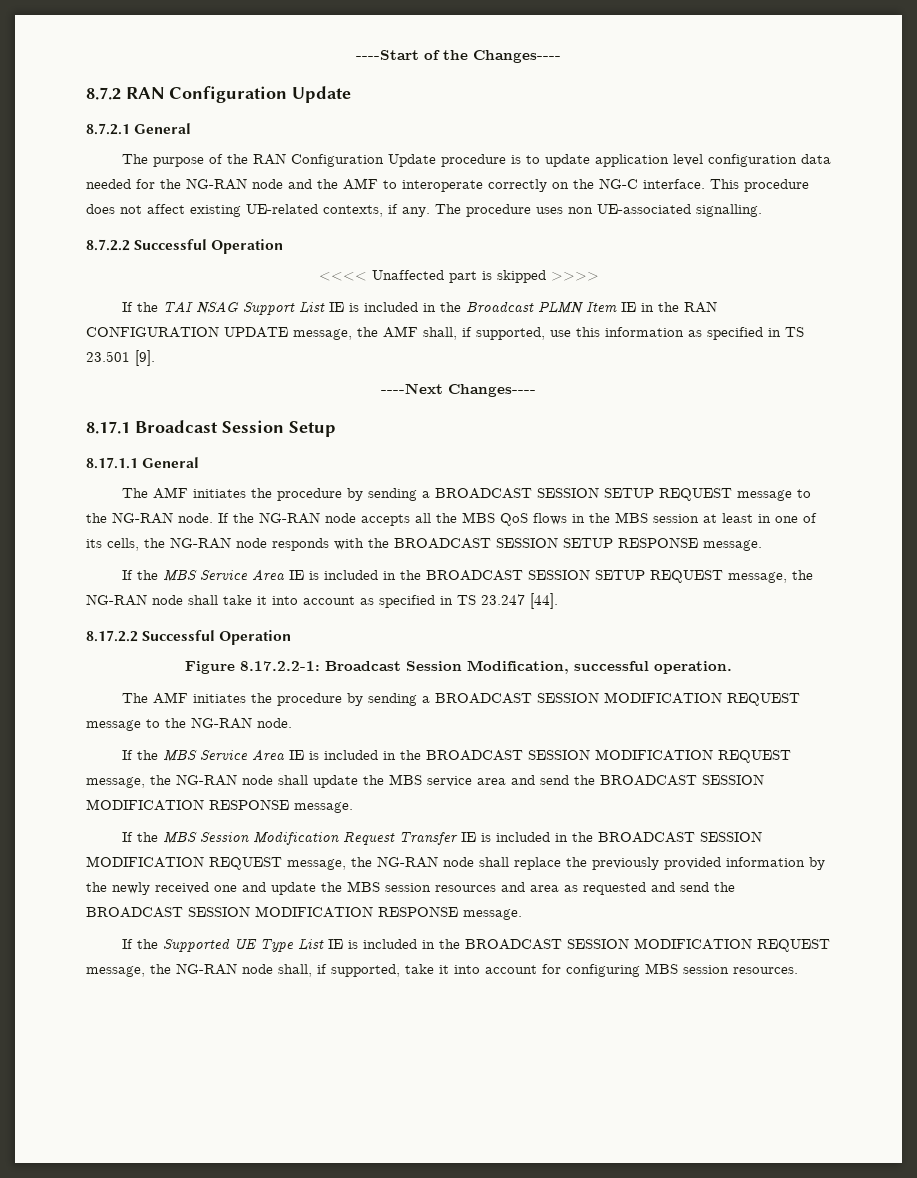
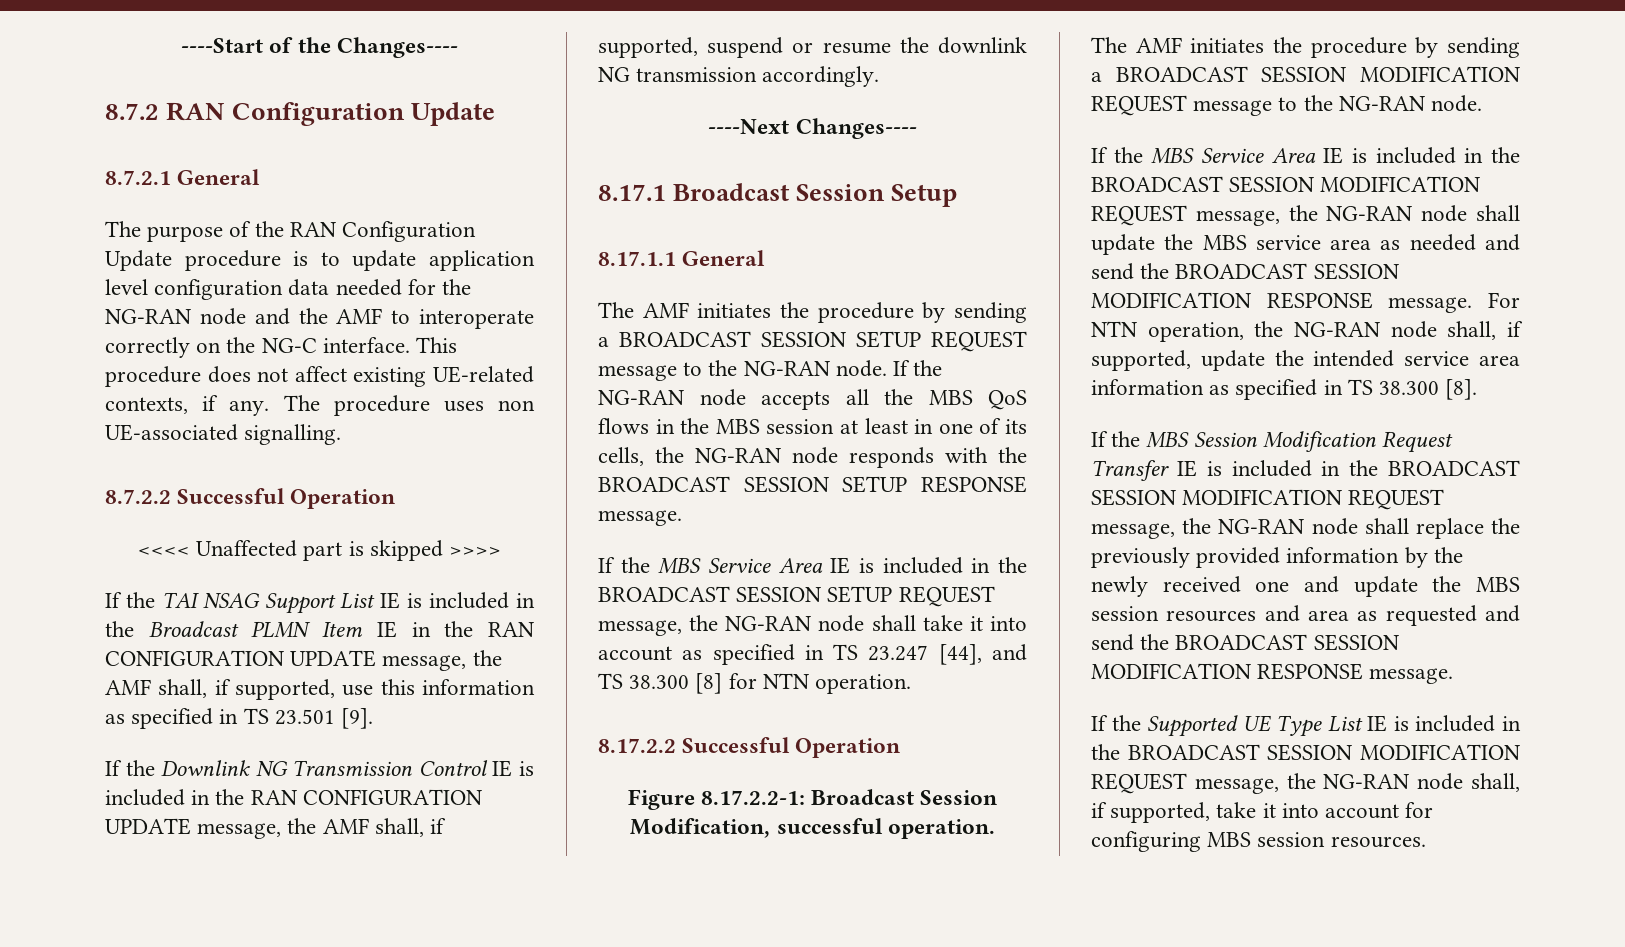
(155, 358) none -> [105,760,534,777] [105,789,483,806] [105,818,447,839] [598,37,1027,58] [598,66,880,87] // If the Downlink NG Transmission Control IE is included in the RAN CONFIGURATION UPDATE message, the AMF shall, if supported, suspend or resume the downlink NG transmission accordingly.
[530,593,558,609] [44]. -> [938,644,1027,665] [598,673,912,694] [44], and TS 38.300 [8] for NTN operation.
[511,774,764,786] [86,799,353,813] and send the BROADCAST SESSION MODIFICATION RESPONSE message. -> [1380,234,1520,251] [1091,263,1400,280] [1091,292,1520,313] [1091,321,1523,342] [1091,350,1520,371] [1091,379,1478,400] as needed and send the BROADCAST SESSION MODIFICATION RESPONSE message. For NTN operation, the NG-RAN node shall, if supported, update the intended service area information as specified in TS 38.300 [8].

